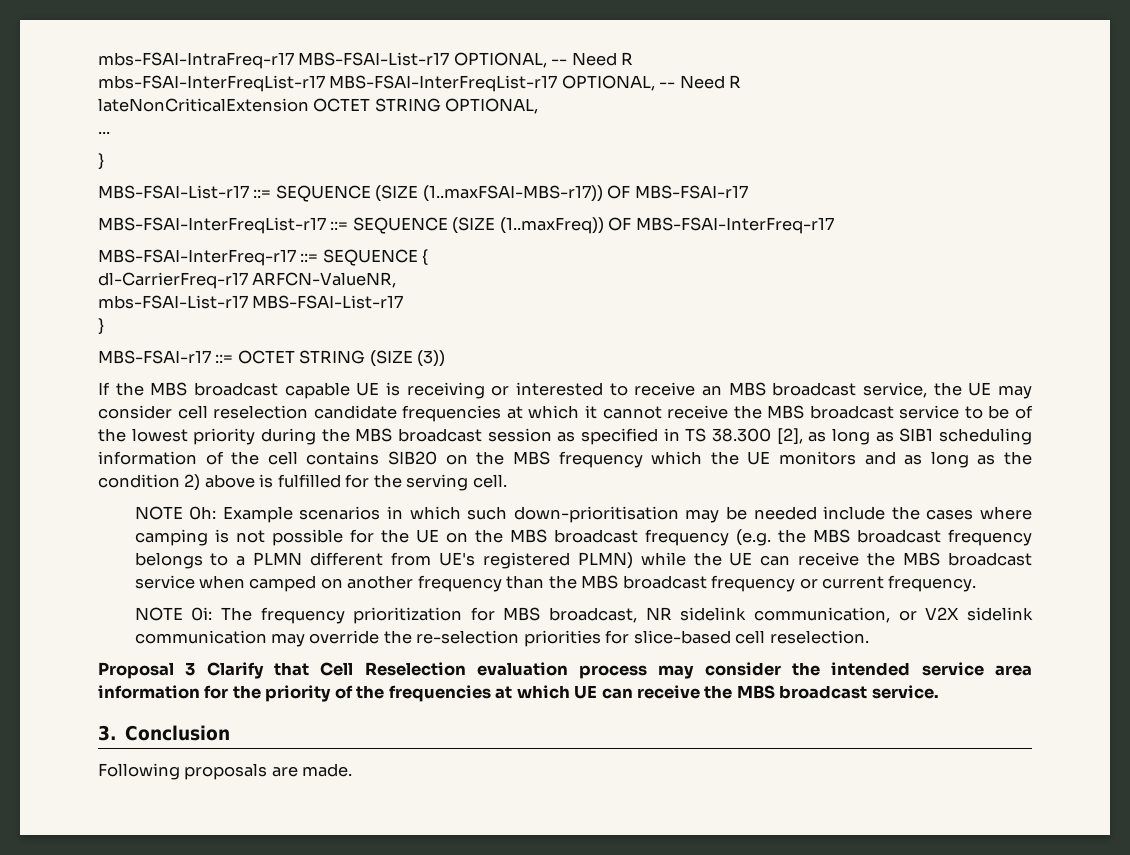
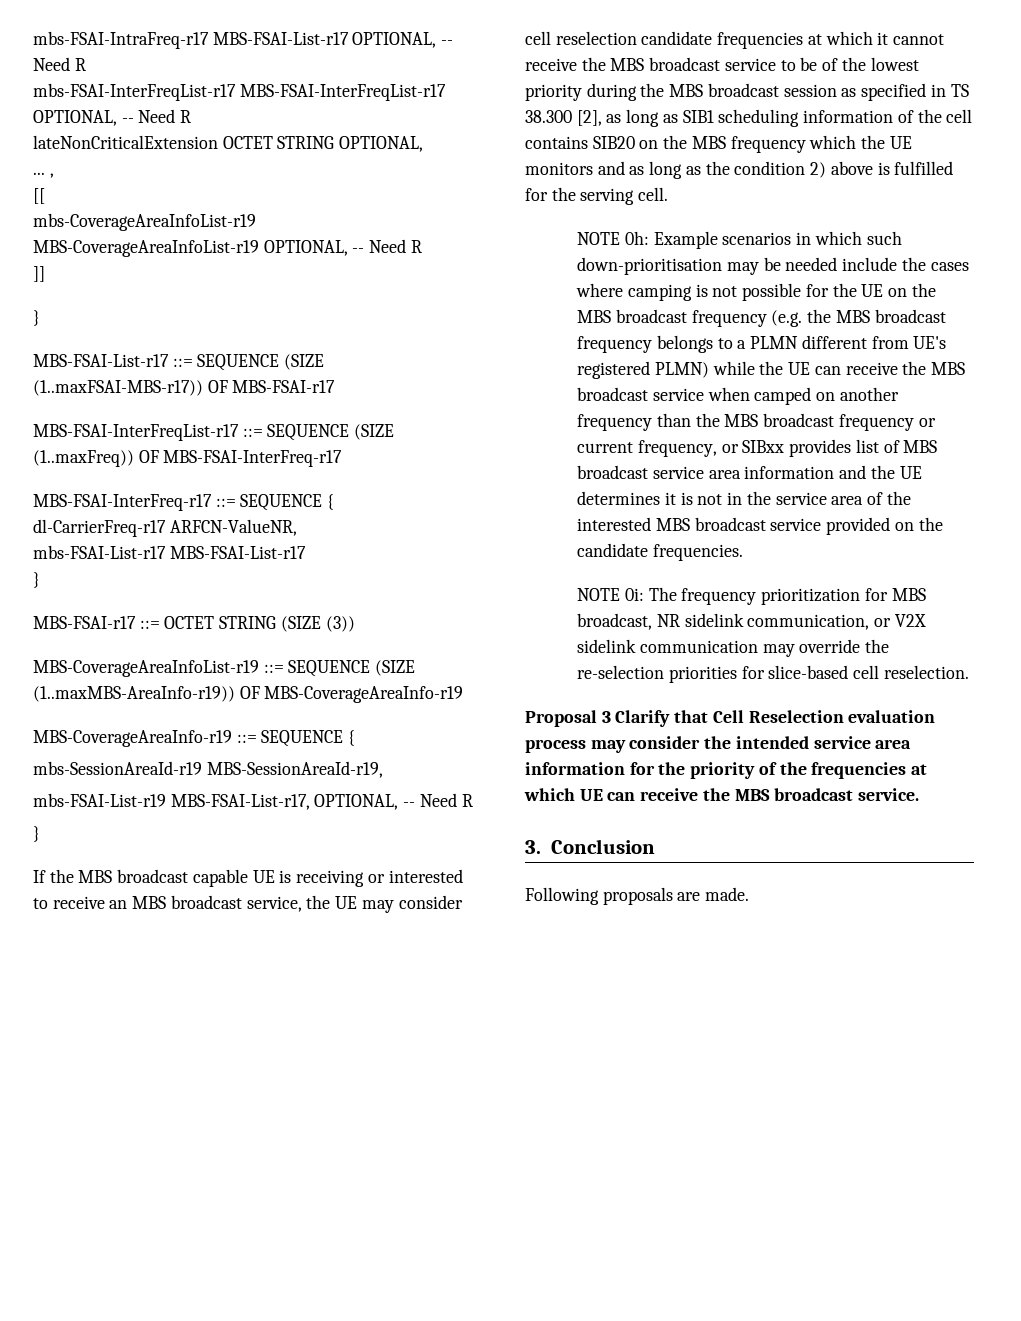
(110, 133) none -> [49,173,54,178] [33,188,45,204] [33,213,256,231] [33,239,422,257] [33,266,45,282] , // [[ // mbs-CoverageAreaInfoList-r19 MBS-CoverageAreaInfoList-r19 OPTIONAL, -- Need R // ]]
(446, 358) none -> [33,660,416,677] [33,686,464,703] [33,730,356,747] [33,761,383,778] [33,793,473,810] [33,826,40,842] // MBS-CoverageAreaInfoList-r19 ::= SEQUENCE (SIZE (1..maxMBS-AreaInfo-r19)) OF MBS-CoverageAreaInfo-r19 // MBS-CoverageAreaInfo-r19 ::= SEQUENCE { // mbs-SessionAreaId-r19 MBS-SessionAreaId-r19, // mbs-FSAI-List-r19 MBS-FSAI-List-r17, OPTIONAL, -- Need R // }
[888,575,977,592] frequency. -> [637,439,938,457] [577,465,922,479] [577,491,911,505] [577,517,943,535] [577,543,743,561] frequency, or SIBxx provides list of MBS broadcast service area information and the UE determines it is not in the service area of the interested MBS broadcast service provided on the candidate frequencies.

